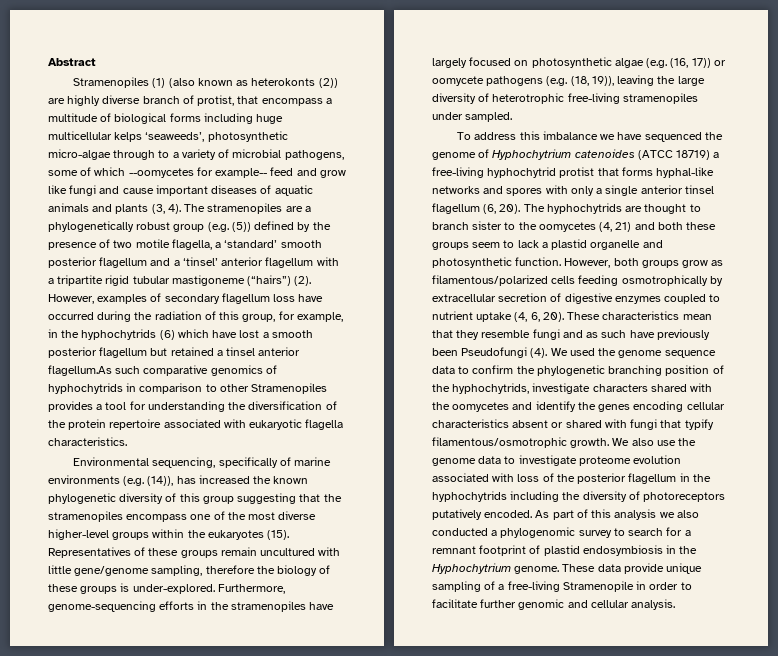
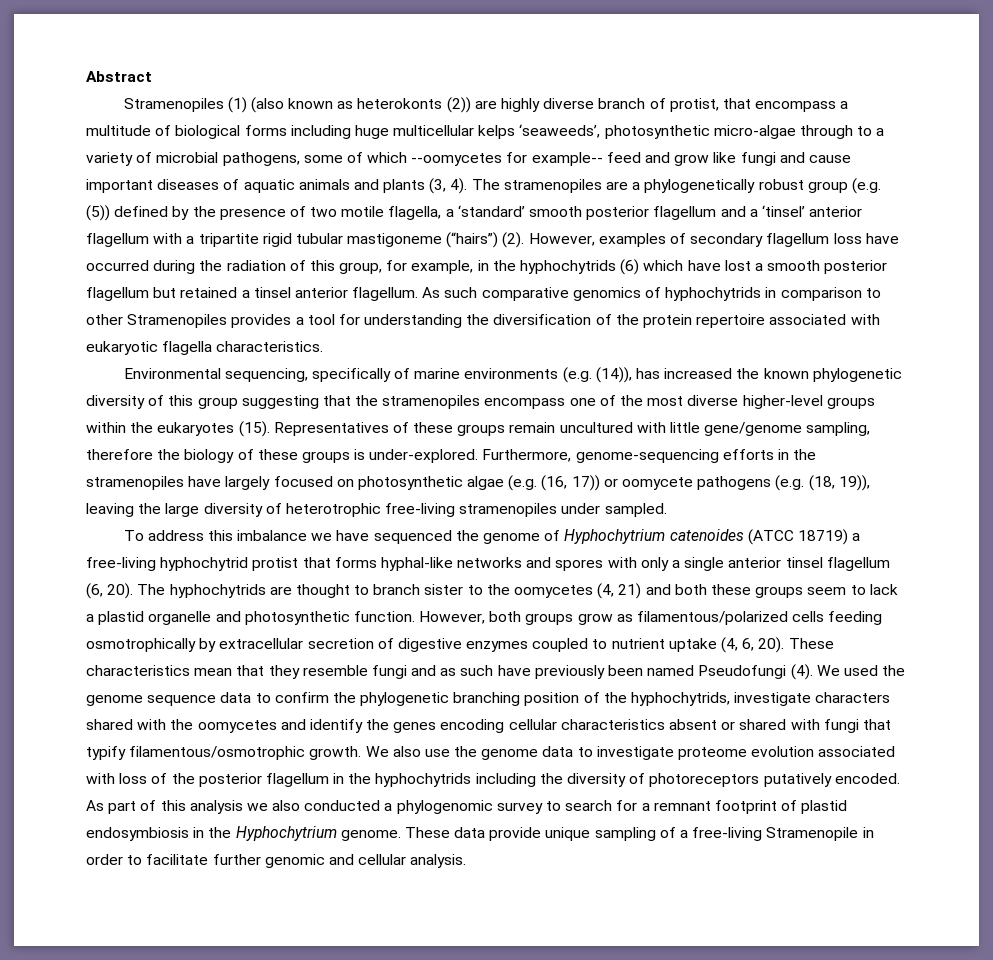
[48,365,112,376] flagellum.As -> [352,287,441,301] flagellum. As
(458, 352) none -> [647,665,695,676] named

